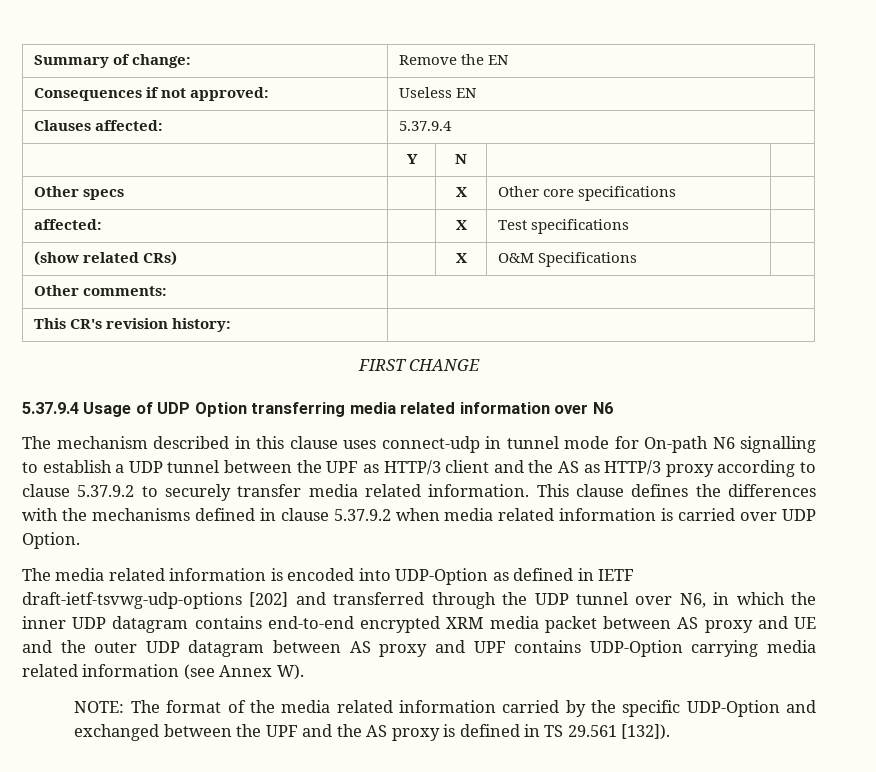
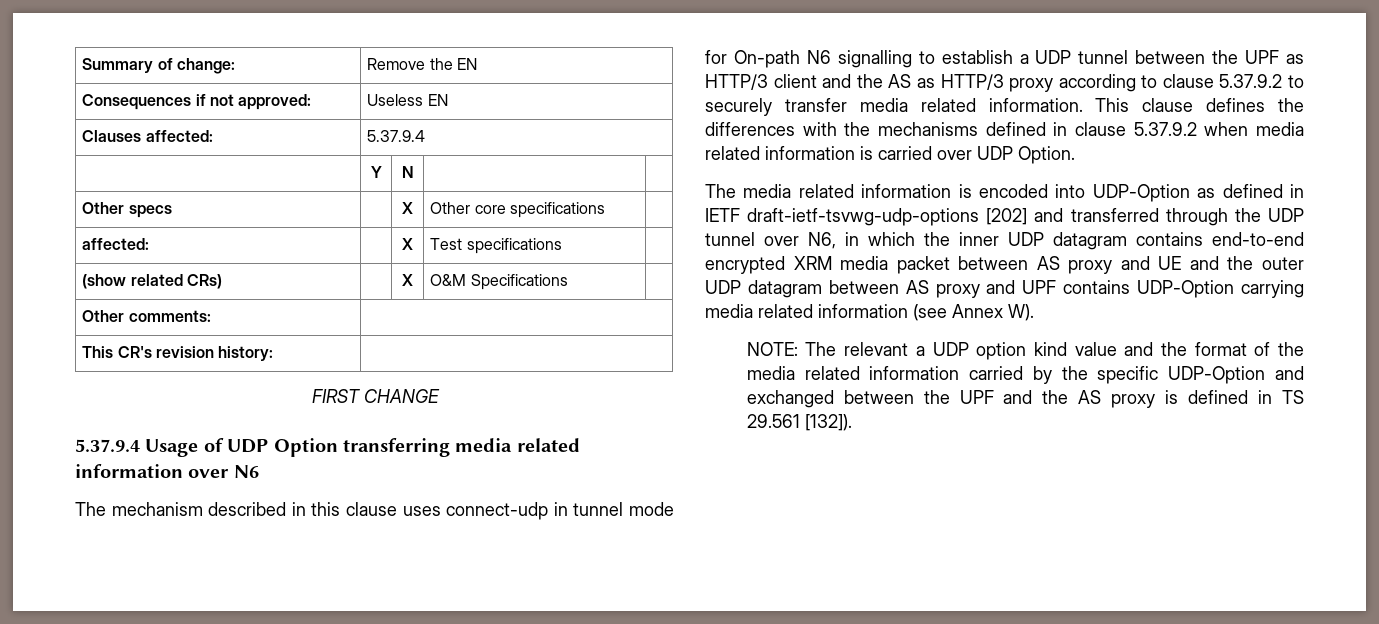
(160, 706) none -> [844,342,1187,360] relevant a UDP option kind value and the

